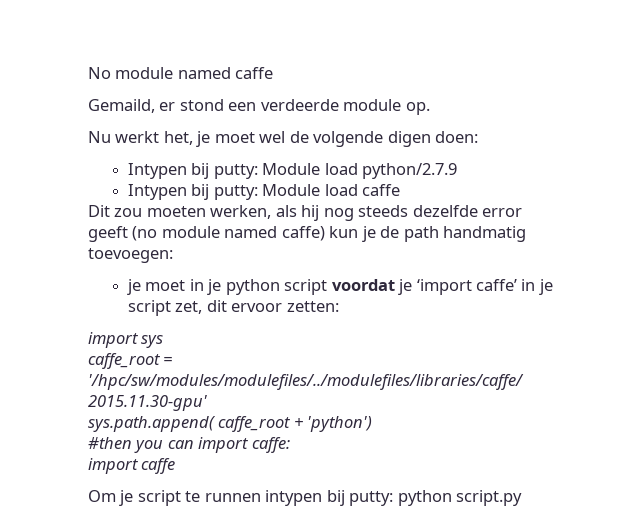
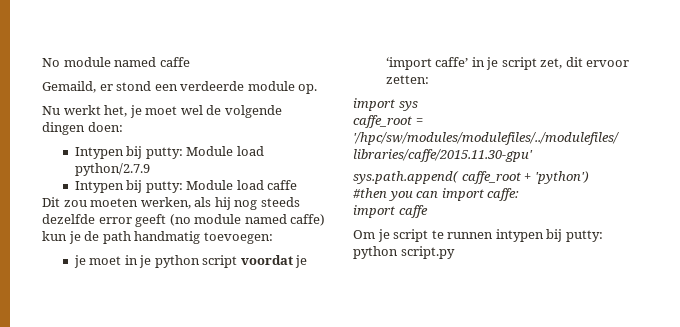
[387,131,431,147] digen -> [42,122,85,135] dingen

